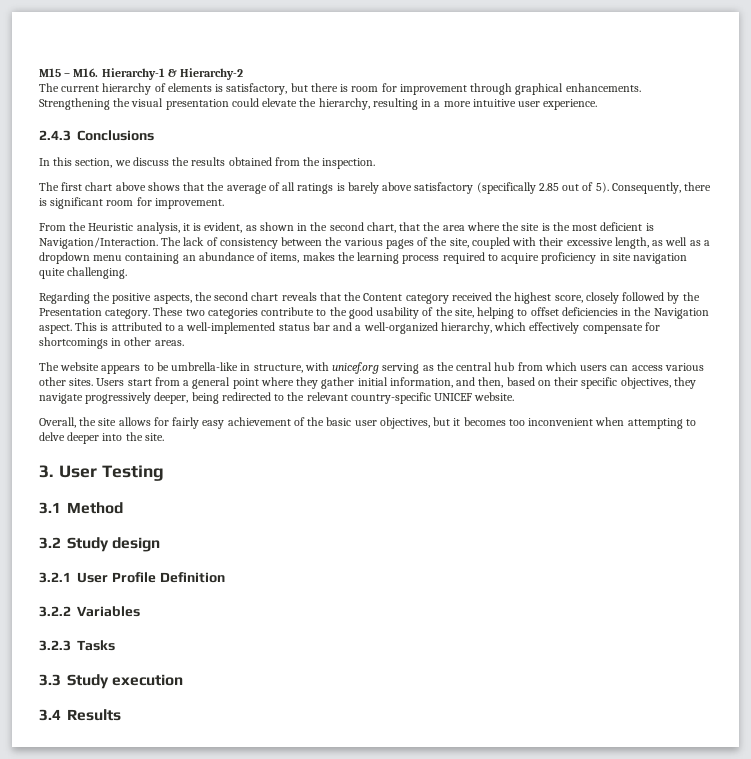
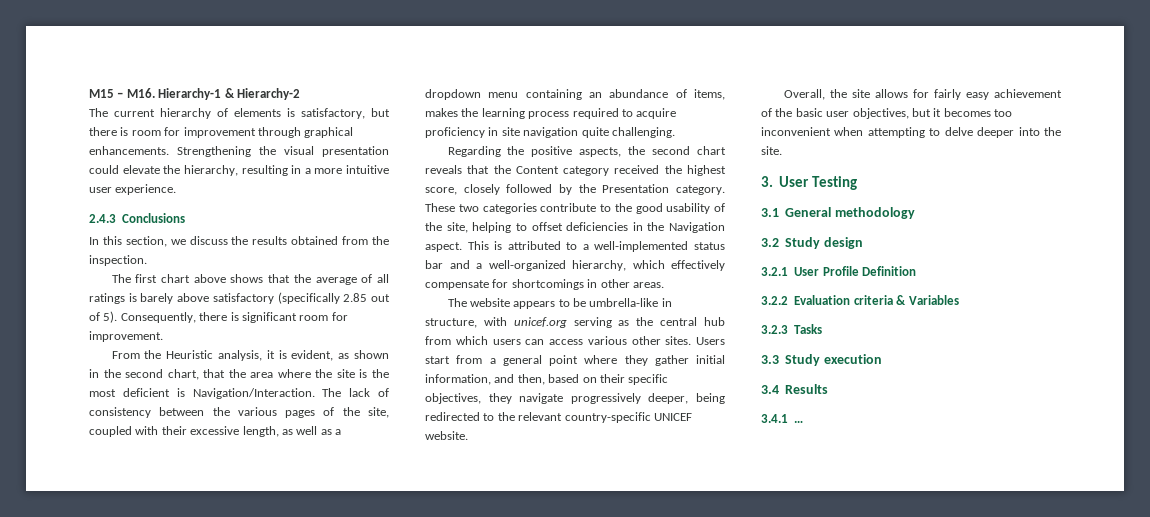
[67,502,123,514] Method -> [785,207,916,219] General methodology
(71, 611) none -> [794,295,907,305] Evaluation criteria &
(121, 715) none -> [761,414,804,423] // 3.4.1 …

